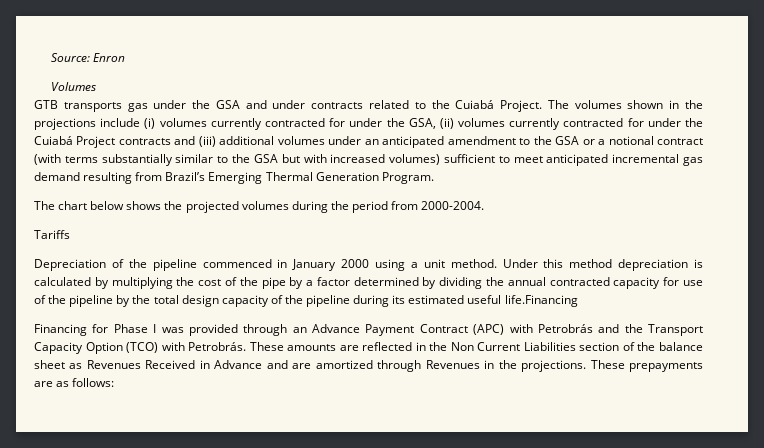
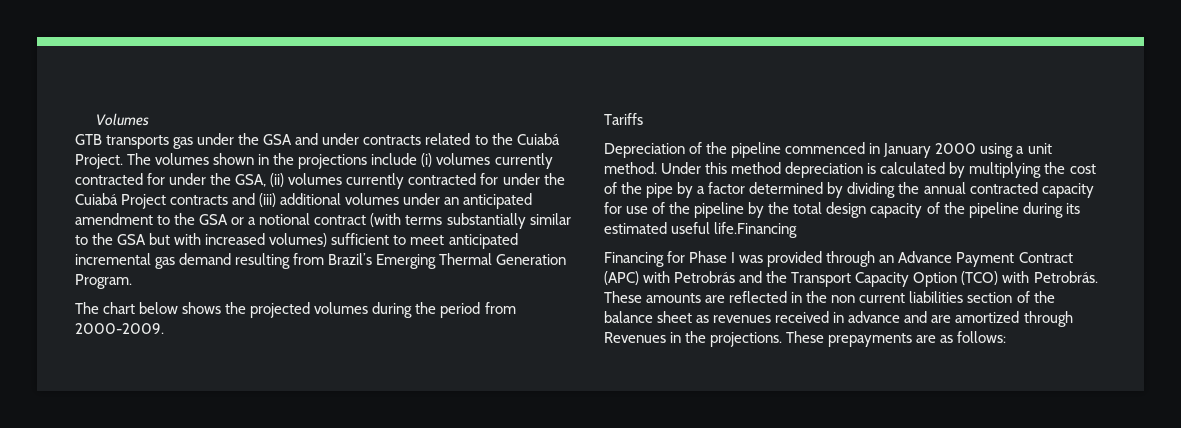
[50,53,126,62] Source: Enron // -> (95, 119) none
[421,201,485,210] 2000-2004. -> [75,323,164,334] 2000-2009.
[450,342,576,351] Non Current Liabilities -> [831,291,964,303] non current liabilities
[86,360,263,369] Revenues Received in Advance -> [713,311,901,323] revenues received in advance

